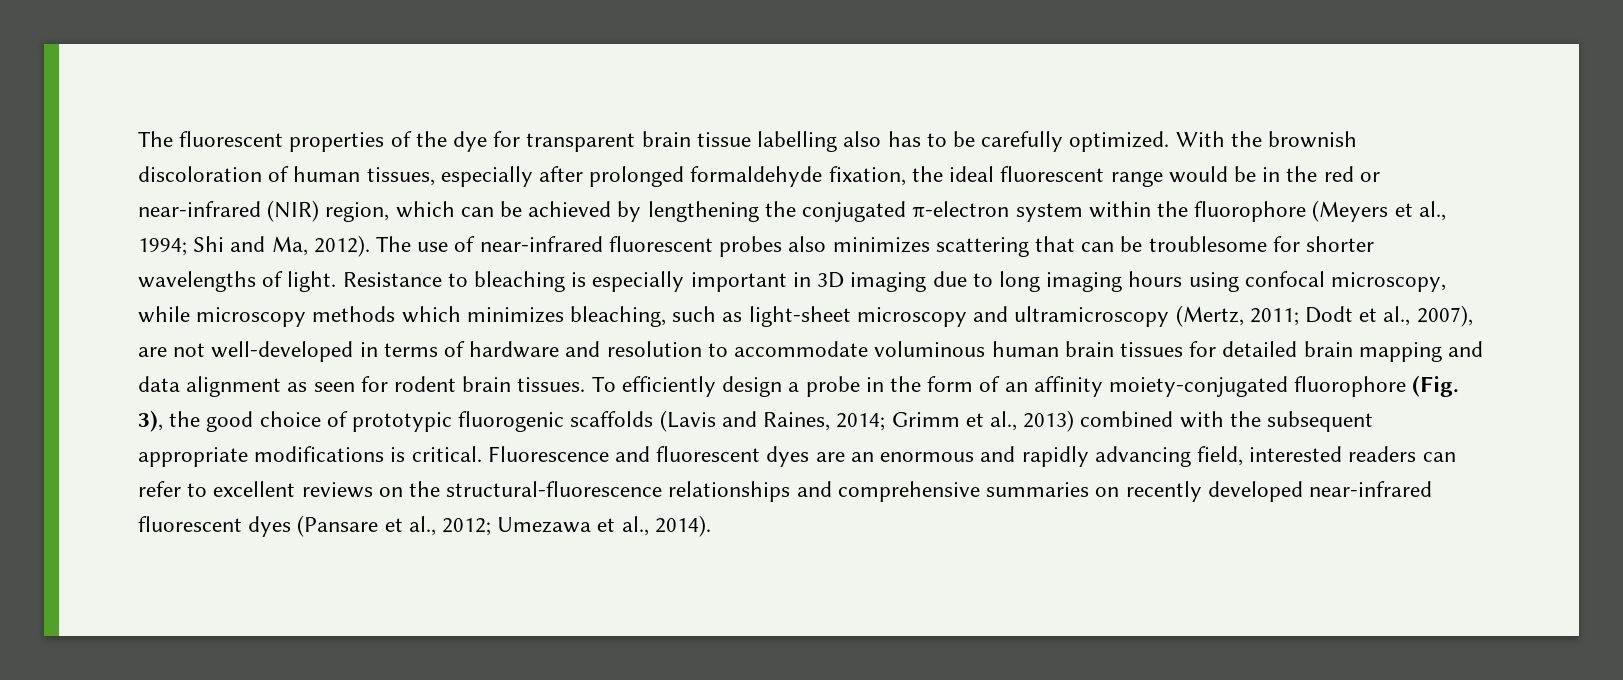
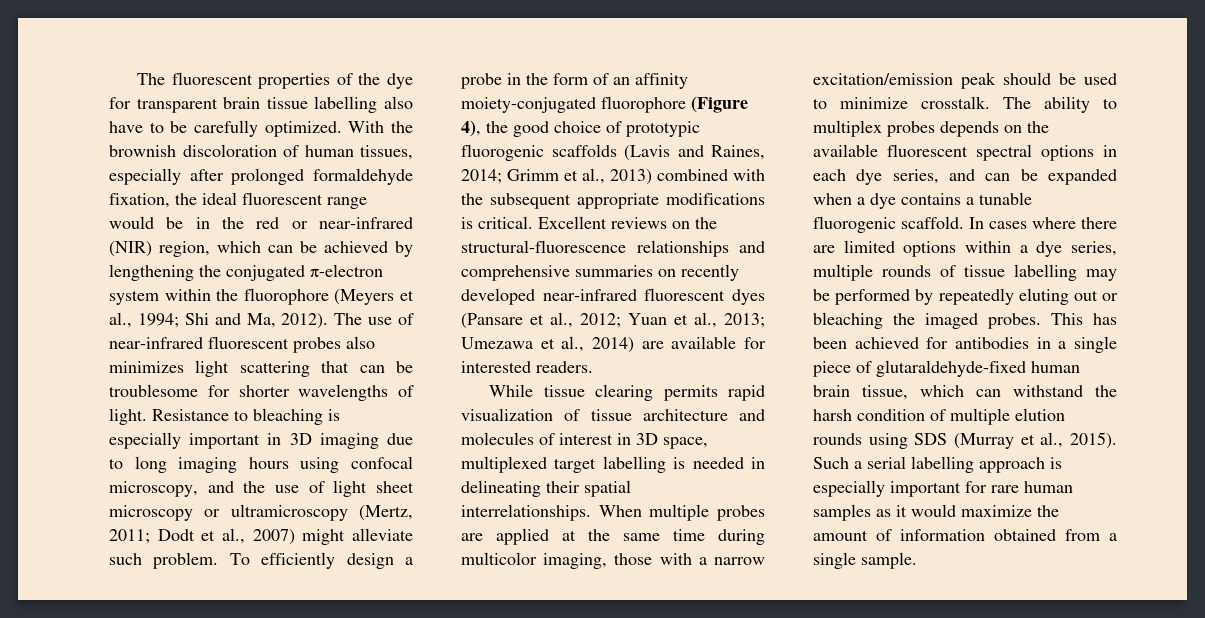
[887,131,921,147] has -> [109,121,143,133] have
(930, 245) none -> [195,360,230,377] light
[138,306,1009,327] while microscopy methods which minimizes bleaching, such as light-sheet microscopy and -> [207,480,414,497] [109,505,221,521] and the use of light sheet microscopy or
[1416,305,1473,327] [138,341,1483,362] [138,376,586,397] 2007), are not well-developed in terms of hardware and resolution to accommodate voluminous human brain tissues for detailed brain mapping and data alignment as seen for rodent brain tissues. -> [252,528,413,545] [109,552,219,569] 2007) might alleviate such problem.
[1412,375,1460,397] [138,410,163,432] (Fig. 3), -> [691,96,748,113] [461,120,481,137] (Figure 4),
[487,446,1456,467] [138,481,296,497] Fluorescence and fluorescent dyes are an enormous and rapidly advancing field, interested readers can refer to excellent -> [538,216,607,229] Excellent
[497,515,711,537] Umezawa et al., 2014). -> [628,312,765,328] [461,336,766,353] [461,361,593,373] [489,384,765,401] [461,408,765,421] [461,432,708,449] [461,456,765,473] [461,480,631,497] [461,504,765,521] [461,528,765,545] [461,552,765,569] [813,72,1117,89] [813,96,1117,113] [813,120,1049,137] [813,144,1117,161] [813,169,1117,185] [813,192,1032,209] [813,216,1117,233] [813,240,1117,257] [813,264,1117,281] [813,288,1118,305] [813,312,1117,329] [813,336,1117,353] [813,360,1080,377] [813,385,1117,400] [813,408,1065,425] [813,432,1117,449] [813,456,1062,473] [813,480,1073,497] [813,504,1059,521] [813,529,1117,541] [813,552,917,569] Yuan et al., 2013; Umezawa et al., 2014) are available for interested readers. // While tissue clearing permits rapid visualization of tissue architecture and molecules of interest in 3D space, multiplexed target labelling is needed in delineating their spatial interrelationships. When multiple probes are applied at the same time during multicolor imaging, those with a narrow excitation/emission peak should be used to minimize crosstalk. The ability to multiplex probes depends on the available fluorescent spectral options in each dye series, and can be expanded when a dye contains a tunable fluorogenic scaffold. In cases where there are limited options within a dye series, multiple rounds of tissue labelling may be performed by repeatedly eluting out or bleaching the imaged probes. This has been achieved for antibodies in a single piece of glutaraldehyde-fixed human brain tissue, which can withstand the harsh condition of multiple elution rounds using SDS (Murray et al., 2015). Such a serial labelling approach is especially important for rare human samples as it would maximize the amount of information obtained from a single sample.

